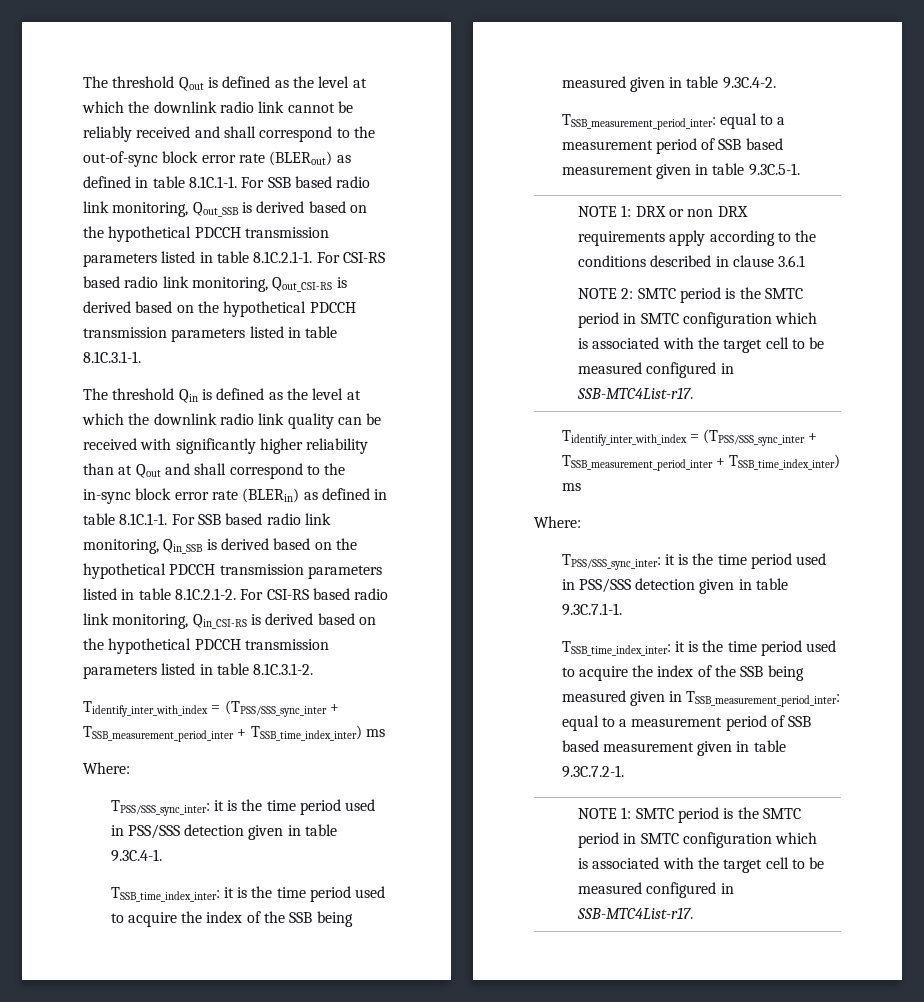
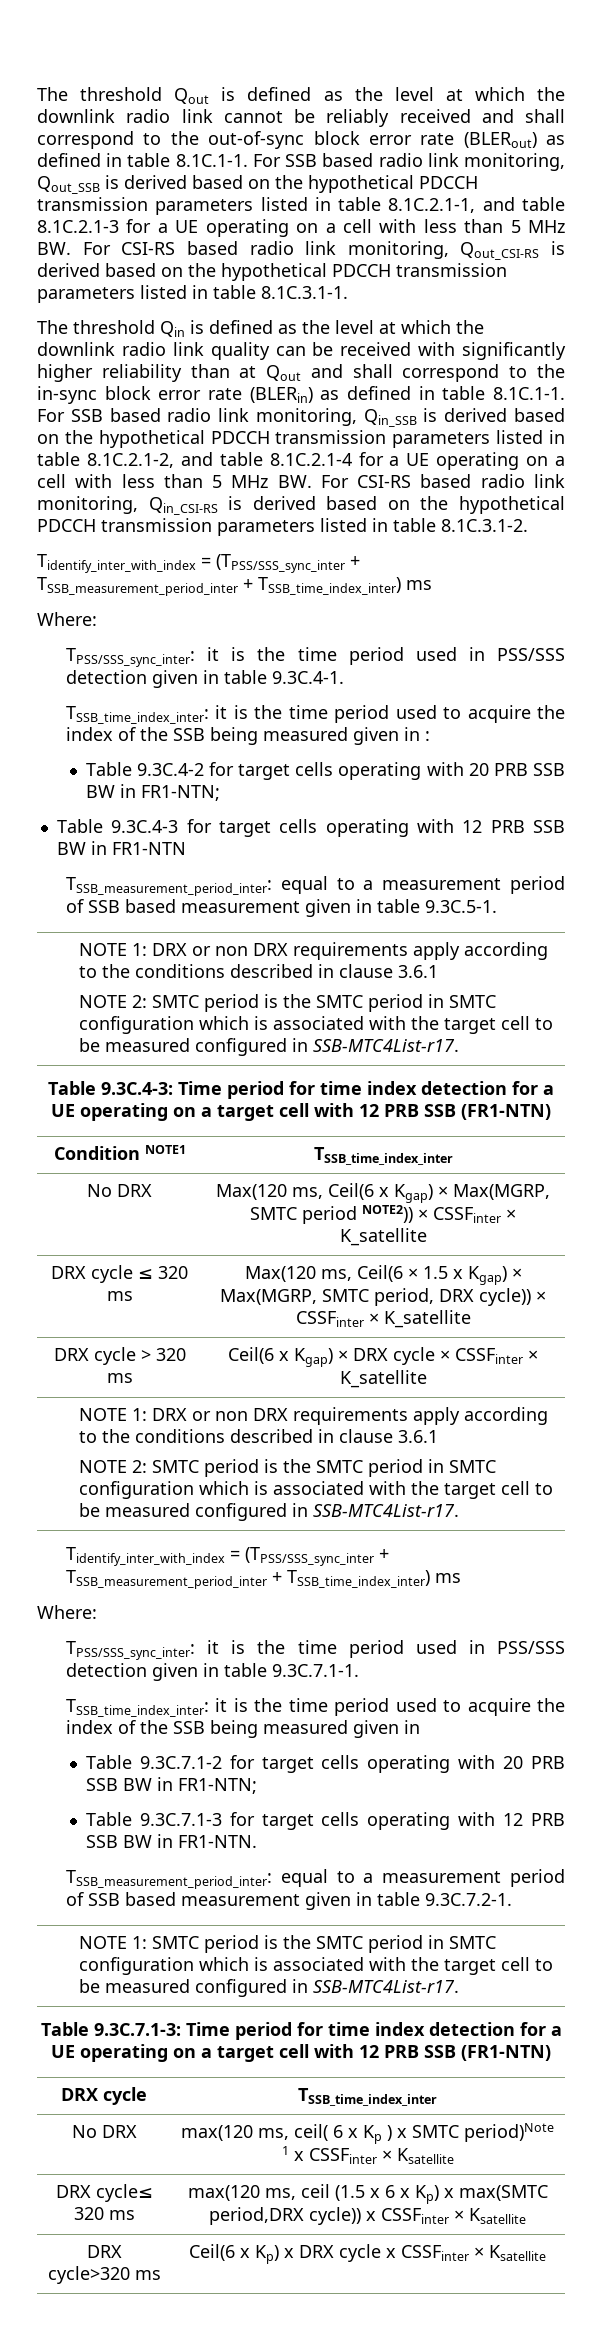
[253,251,313,263] 8.1C.2.1-1. -> [388,197,565,213] [37,219,566,237] [37,242,71,255] 8.1C.2.1-1, and table 8.1C.2.1-3 for a UE operating on a cell with less than 5 MHz BW.
[174,588,236,600] 8.1C.2.1-2. -> [86,452,565,470] [37,474,312,488] 8.1C.2.1-2, and table 8.1C.2.1-4 for a UE operating on a cell with less than 5 MHz BW.
[686,76,776,89] table 9.3C.4-2. -> [424,731,430,741] [85,762,565,780] [85,784,220,801] [56,819,565,837] [56,841,186,855] : // Table 9.3C.4-2 for target cells operating with 20 PRB SSB BW in FR1-NTN; // Table 9.3C.4-3 for target cells operating with 12 PRB SSB BW in FR1-NTN
(693, 393) none -> [48,1081,554,1099] [51,1103,551,1121] [53,1145,186,1160] [313,1147,453,1165] [87,1184,152,1197] [216,1183,550,1203] [250,1205,516,1224] [339,1228,427,1246] [51,1265,188,1283] [106,1291,133,1301] [244,1265,522,1285] [220,1288,546,1306] [295,1310,471,1328] [53,1347,186,1365] [106,1373,133,1383] [228,1347,538,1367] [339,1370,427,1388] [79,1407,549,1425] [79,1429,439,1443] [79,1459,497,1477] [79,1481,554,1499] [79,1503,460,1521] // Table 9.3C.4-3: Time period for time index detection for a UE operating on a target cell with 12 PRB SSB (FR1-NTN) // Condition NOTE1 | TSSB_time_index_inter // No DRX | Max(120 ms, Ceil(6 x Kgap) × Max(MGRP, SMTC period NOTE2)) × CSSFinter × K_satellite // DRX cycle ≤ 320 ms | Max(120 ms, Ceil(6 × 1.5 x Kgap) × Max(MGRP, SMTC period, DRX cycle)) × CSSFinter × K_satellite // DRX cycle > 320 ms | Ceil(6 x Kgap) × DRX cycle × CSSFinter × K_satellite // NOTE 1: DRX or non DRX requirements apply according to the conditions described in clause 3.6.1 // NOTE 2: SMTC period is the SMTC period in SMTC configuration which is associated with the target cell to be measured configured in SSB-MTC4List-r17.
(683, 696) none -> [85,1755,566,1773] [85,1777,257,1794] [85,1812,566,1830] [85,1834,257,1848] // Table 9.3C.7.1-2 for target cells operating with 20 PRB SSB BW in FR1-NTN; // Table 9.3C.7.1-3 for target cells operating with 12 PRB SSB BW in FR1-NTN. //
(693, 913) none -> [40,2022,562,2040] [51,2044,551,2062] [61,2087,147,2105] [298,2088,437,2106] [71,2125,137,2138] [181,2123,554,2144] [281,2146,454,2164] [55,2184,153,2202] [73,2207,135,2220] [187,2184,548,2204] [209,2207,526,2225] [86,2245,122,2258] [47,2266,161,2284] [189,2244,546,2264] // Table 9.3C.7.1-3: Time period for time index detection for a UE operating on a target cell with 12 PRB SSB (FR1-NTN) // DRX cycle | TSSB_time_index_inter // No DRX | max(120 ms, ceil( 6 x Kp ) x SMTC period)Note 1 x CSSFinter × Ksatellite // DRX cycle≤ 320 ms | max(120 ms, ceil (1.5 x 6 x Kp) x max(SMTC period,DRX cycle)) x CSSFinter × Ksatellite // DRX cycle>320 ms | Ceil(6 x Kp) x DRX cycle x CSSFinter × Ksatellite

